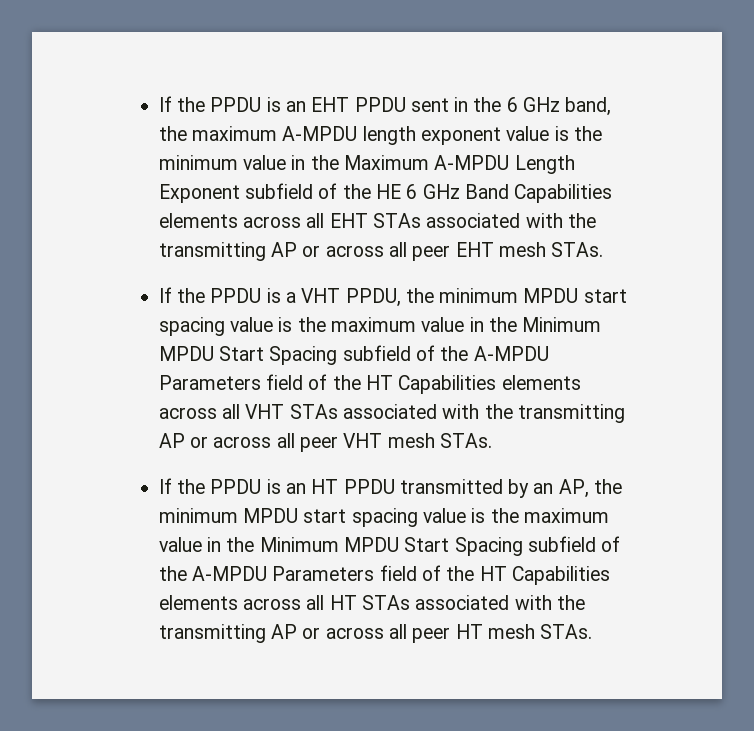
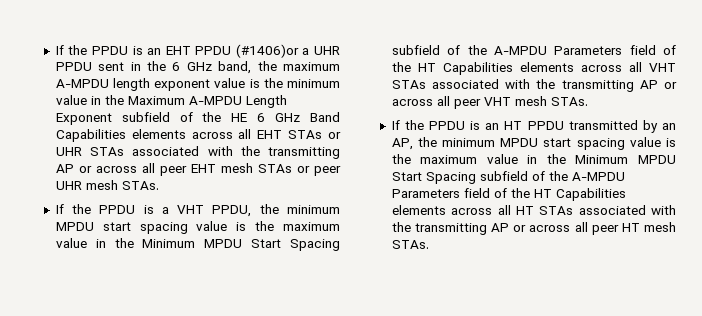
(406, 104) none -> [235,44,340,58] [55,62,92,71] (#1406)or a UHR PPDU
(421, 220) none -> [328,132,341,139] [55,147,125,156] or UHR STAs
(546, 249) none -> [257,164,341,176] [55,180,118,190] STAs or peer UHR mesh

